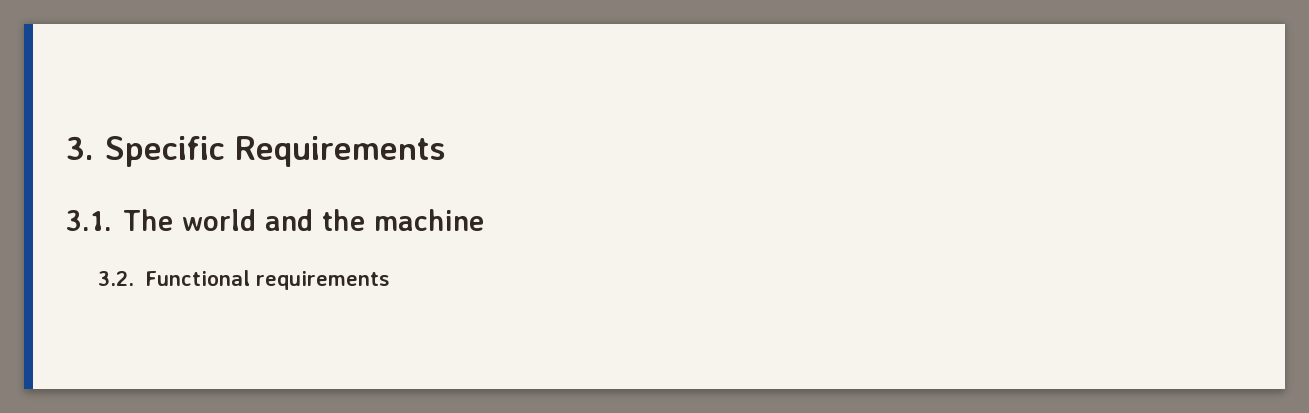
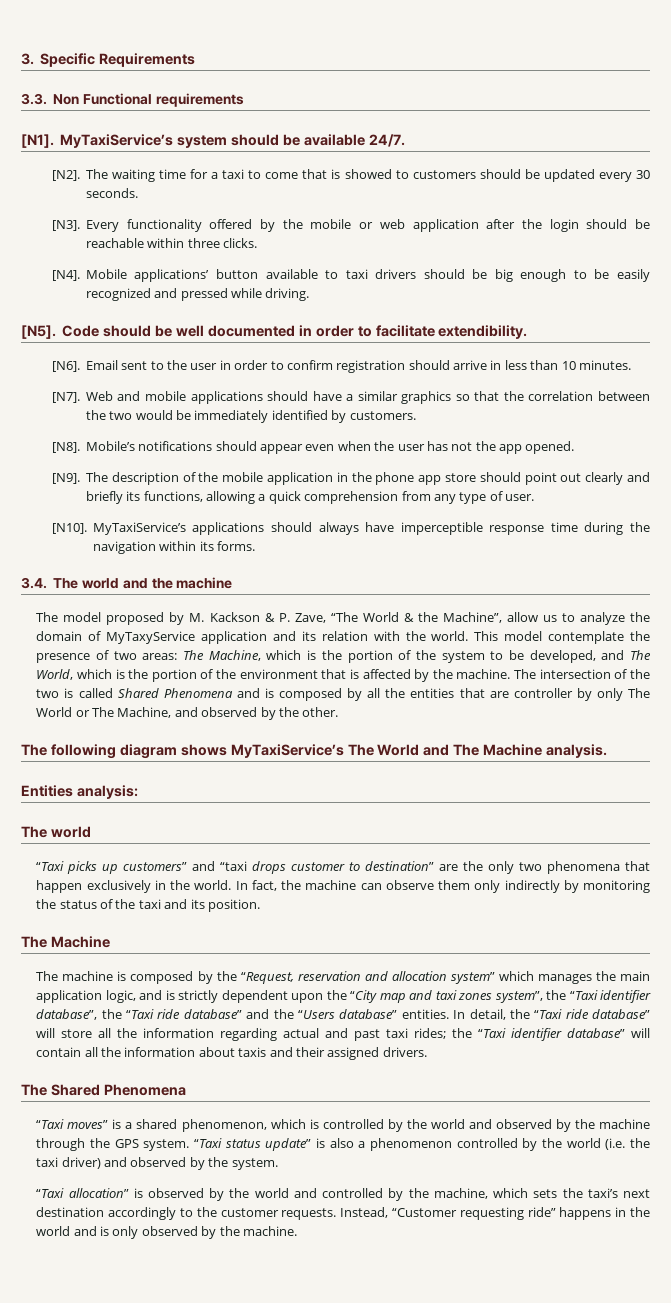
[65,210,112,231] 3.1. -> [21,93,244,107] [21,134,405,148] [51,169,651,182] [85,188,138,198] [51,219,650,232] [85,238,258,248] [51,269,650,282] [85,288,310,301] [21,325,528,339] [51,360,631,373] [51,391,651,404] [85,410,416,423] [51,441,575,454] [51,472,650,485] [85,491,535,504] [51,522,650,535] [92,541,256,554] [21,577,47,589] 3.3. Non Functional requirements // [N1]. MyTaxiService’s system should be available 24/7. // [N2]. The waiting time for a taxi to come that is showed to customers should be updated every 30 seconds. // [N3]. Every functionality offered by the mobile or web application after the login should be reachable within three clicks. // [N4]. Mobile applications’ button available to taxi drivers should be big enough to be easily recognized and pressed while driving. // [N5]. Code should be well documented in order to facilitate extendibility. // [N6]. Email sent to the user in order to confirm registration should arrive in less than 10 minutes. // [N7]. Web and mobile applications should have a similar graphics so that the correlation between the two would be immediately identified by customers. // [N8]. Mobile’s notifications should appear even when the user has not the app opened. // [N9]. The description of the mobile application in the phone app store should point out clearly and briefly its functions, allowing a quick comprehension from any type of user. // [N10]. MyTaxiService’s applications should always have imperceptible response time during the navigation within its forms. // 3.4.
[98,270,391,290] 3.2. Functional requirements -> [36,612,650,625] [36,631,651,644] [36,650,651,663] [36,669,650,682] [36,688,651,701] [36,707,339,720] [21,744,608,759] [21,785,138,799] [21,826,91,838] [36,861,650,874] [36,880,650,893] [36,899,260,912] [21,936,110,948] [36,971,650,984] [36,990,651,1003] [36,1009,650,1020] [36,1028,650,1041] [36,1047,427,1060] [21,1084,186,1096] [36,1119,650,1132] [36,1138,650,1151] [36,1157,278,1170] [36,1188,650,1201] [36,1207,650,1220] [36,1226,297,1239] The model proposed by M. Kackson & P. Zave, “The World & the Machine”, allow us to analyze the domain of MyTaxyService application and its relation with the world. This model contemplate the presence of two areas: The Machine, which is the portion of the system to be developed, and The World, which is the portion of the environment that is affected by the machine. The intersection of the two is called Shared Phenomena and is composed by all the entities that are controller by only The World or The Machine, and observed by the other. // The following diagram shows MyTaxiService’s The World and The Machine analysis. // Entities analysis: // The world // “Taxi picks up customers” and “taxi drops customer to destination” are the only two phenomena that happen exclusively in the world. In fact, the machine can observe them only indirectly by monitoring the status of the taxi and its position. // The Machine // The machine is composed by the “Request, reservation and allocation system” which manages the main application logic, and is strictly dependent upon the “City map and taxi zones system”, the “Taxi identifier database”, the “Taxi ride database” and the “Users database” entities. In detail, the “Taxi ride database” will store all the information regarding actual and past taxi rides; the “Taxi identifier database” will contain all the information about taxis and their assigned drivers. // The Shared Phenomena // “Taxi moves” is a shared phenomenon, which is controlled by the world and observed by the machine through the GPS system. “Taxi status update” is also a phenomenon controlled by the world (i.e. the taxi driver) and observed by the system. // “Taxi allocation” is observed by the world and controlled by the machine, which sets the taxi’s next destination accordingly to the customer requests. Instead, “Customer requesting ride” happens in the world and is only observed by the machine.

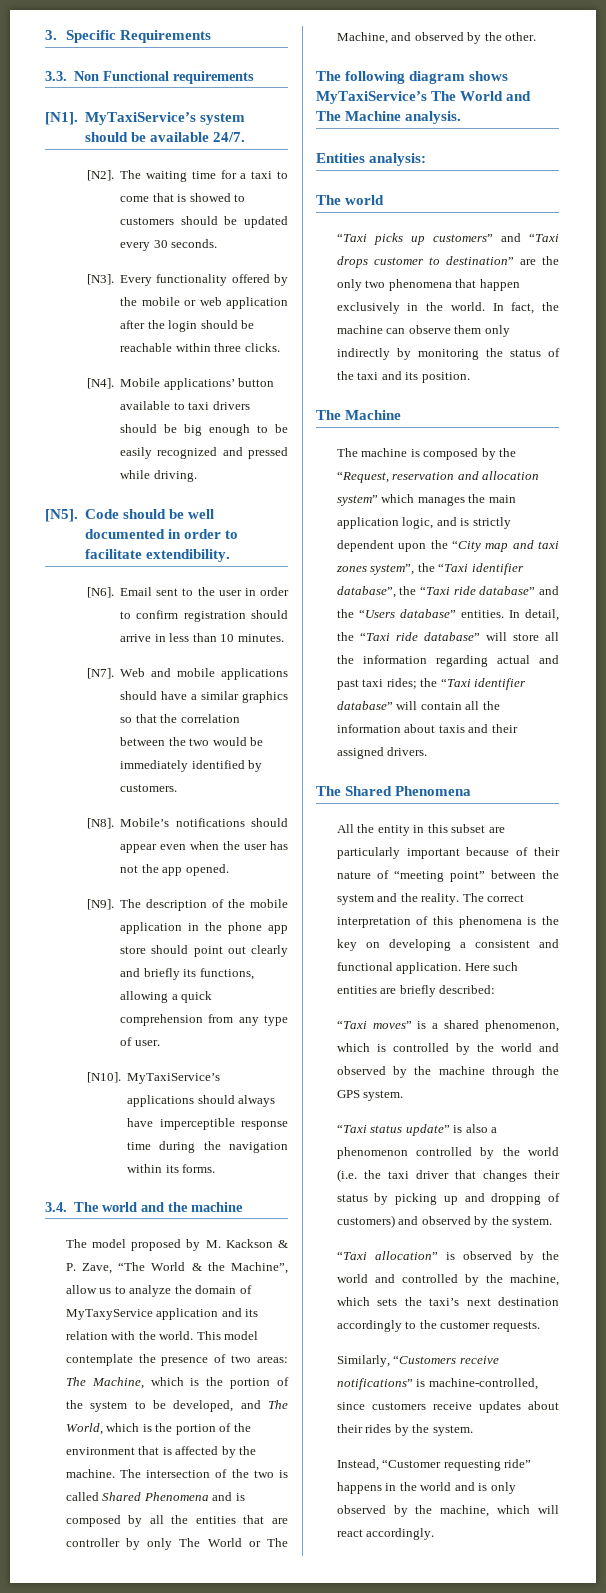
[220,861,248,871] “taxi -> [529,233,559,242] “Taxi
(186, 1090) none -> [336,824,505,836] [336,847,560,859] [336,870,559,882] [336,893,525,905] [336,916,559,928] [336,939,559,951] [336,962,519,974] [336,985,496,997] // All the entity in this subset are particularly important because of their nature of “meeting point” between the system and the reality. The correct interpretation of this phenomena is the key on developing a consistent and functional application. Here such entities are briefly described:
(190, 1145) none -> (404, 1095) //
[61,1157,101,1169] driver) -> [415,1170,560,1182] [336,1193,560,1205] [336,1215,395,1228] driver that changes their status by picking up and dropping of customers)
(337, 1214) none -> [336,1355,499,1367] [336,1378,538,1390] [336,1401,559,1413] [336,1424,473,1436] // Similarly, “Customers receive notifications” is machine-controlled, since customers receive updates about their rides by the system. //
[242,1226,297,1236] machine. -> [440,1505,559,1517] [336,1528,435,1540] machine, which will react accordingly.

